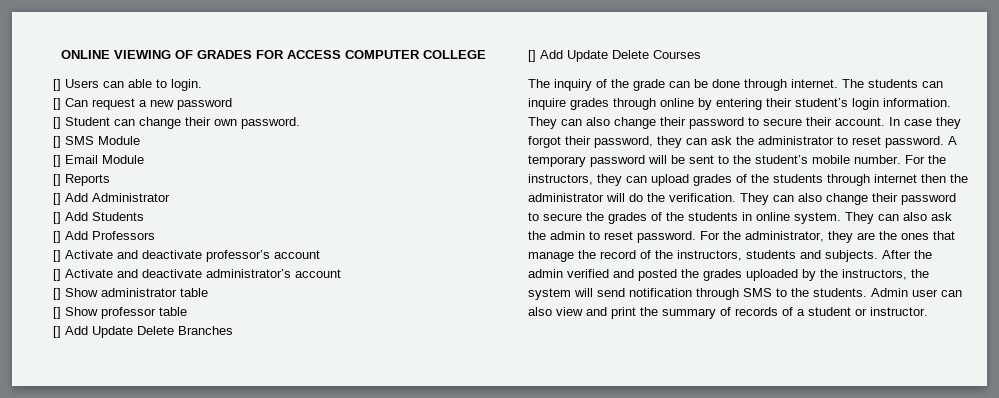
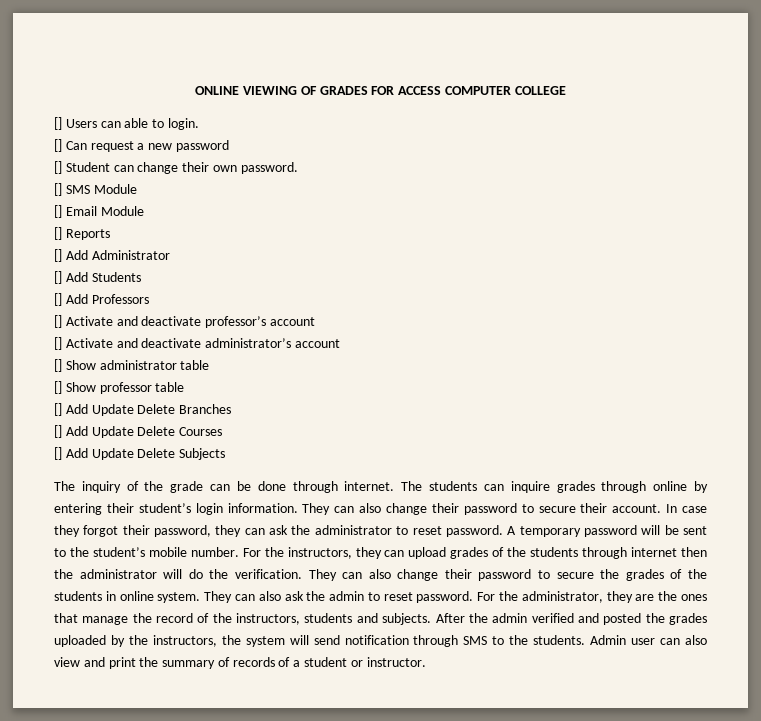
(701, 54) none -> [54,447,226,460] // [] Add Update Delete Subjects

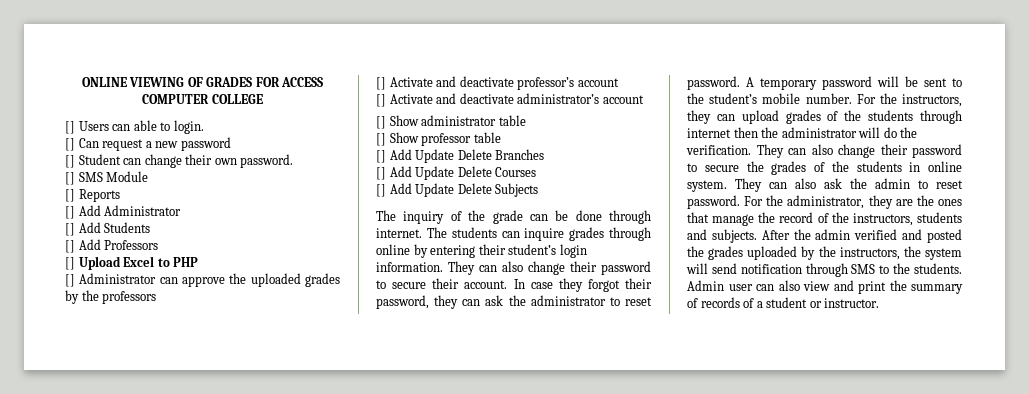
[54,205,144,218] // [] Email Module -> (149, 176) none
(149, 299) none -> [65,256,199,270] [65,273,340,287] [65,290,157,304] // [] Upload Excel to PHP // [] Administrator can approve the uploaded grades by the professors

